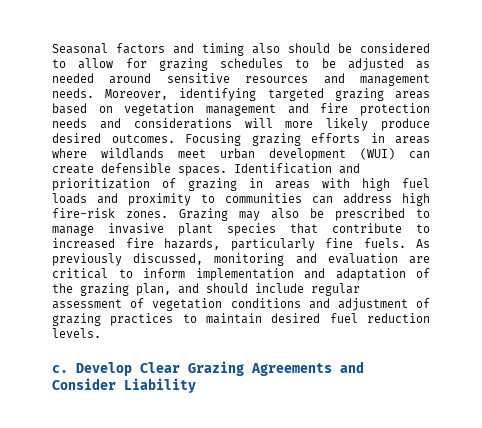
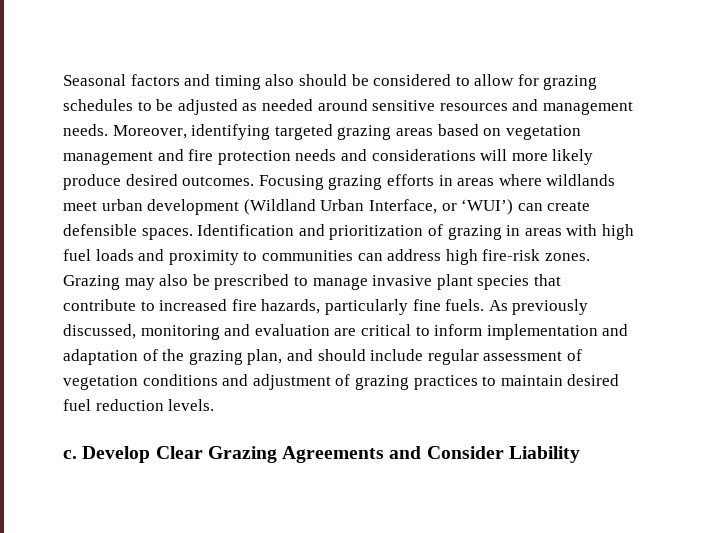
[360,148,395,160] (WUI) -> [243,199,514,215] (Wildland Urban Interface, or ‘WUI’)

